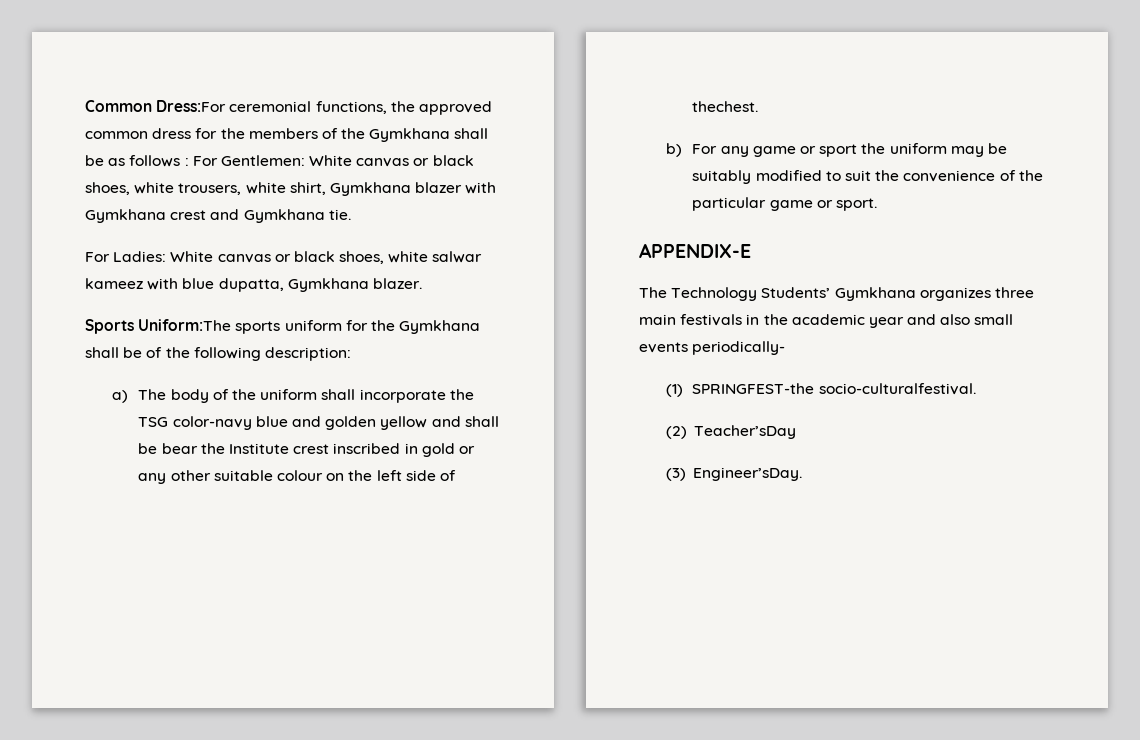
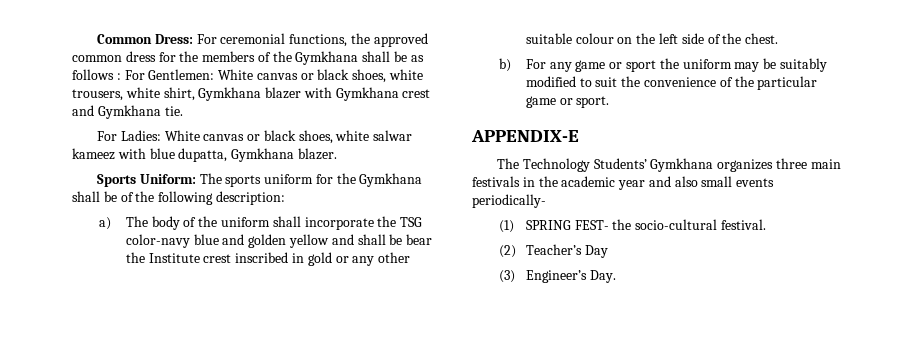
[156,100,227,112] Dress:For -> [154,34,217,44] Dress: For
[138,319,232,331] Uniform:The -> [139,173,222,184] Uniform: The
[692,101,759,112] thechest. -> [722,33,779,44] the chest.
[692,383,976,395] SPRINGFEST-the socio-culturalfestival. -> [525,219,767,230] SPRING FEST- the socio-cultural festival.
[694,425,797,439] Teacher’sDay -> [525,244,608,258] Teacher’s Day
[693,467,803,481] Engineer’sDay. -> [525,270,616,283] Engineer’s Day.

